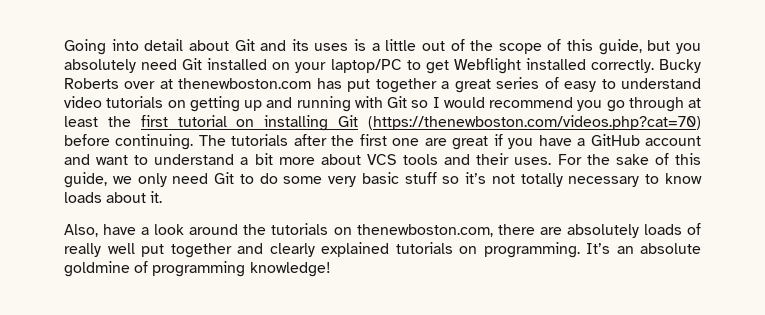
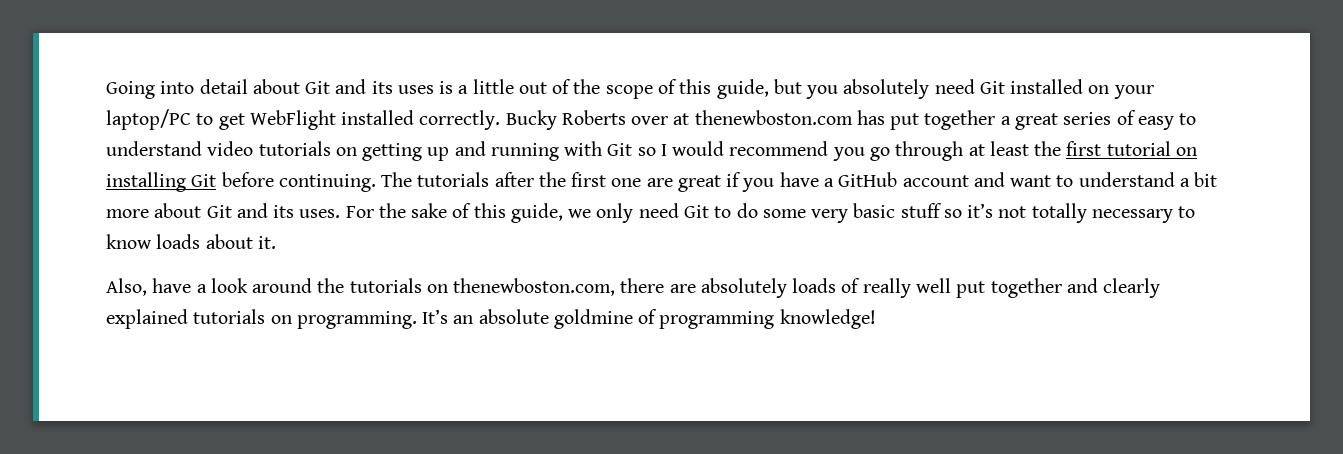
[453,58,521,74] Webflight -> [249,110,336,130] WebFlight
[367,115,701,130] (https://thenewboston.com/videos.php?cat=70) -> (217, 180) none
[366,153,510,165] VCS tools and their -> [206,203,295,218] Git and its

